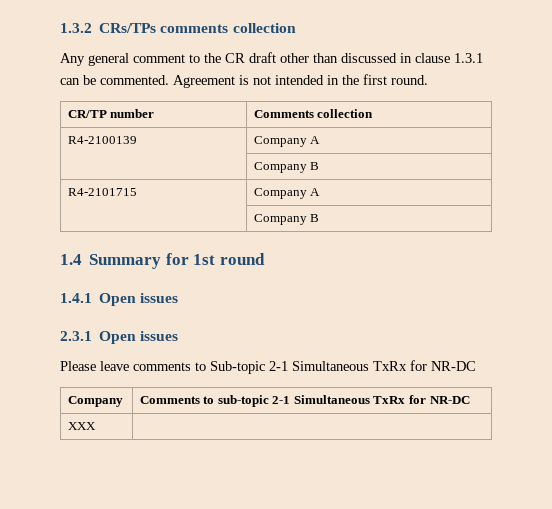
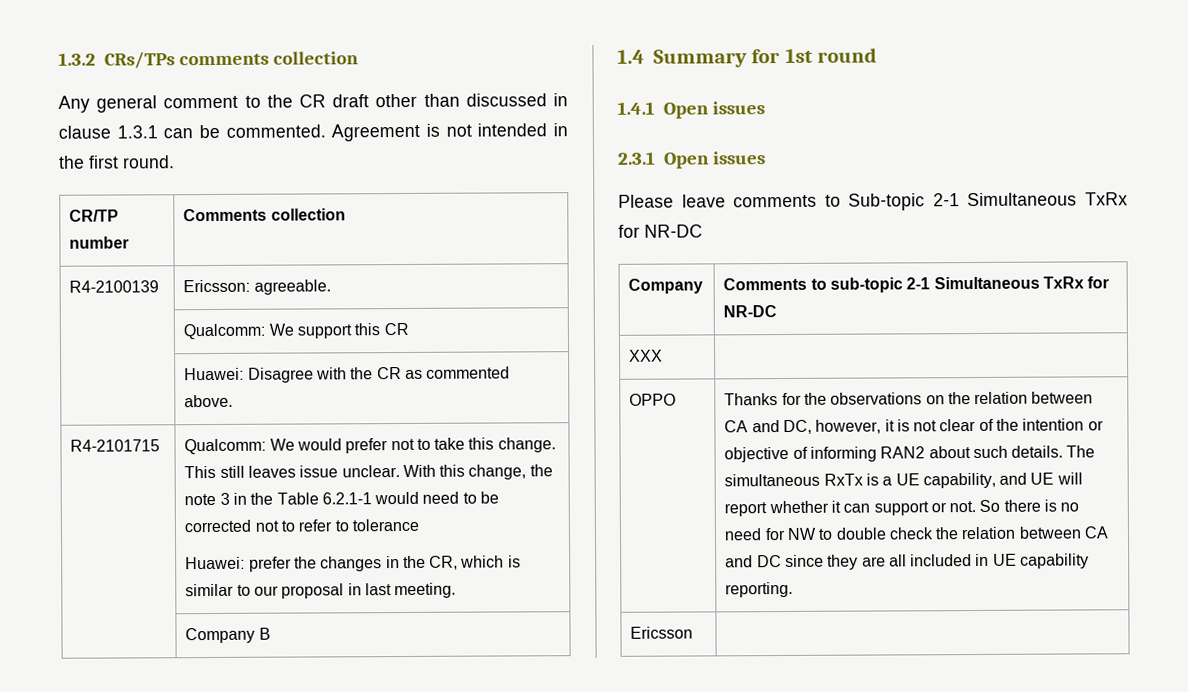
[253,136,321,147] [253,162,320,173] [67,188,137,196] [253,188,321,199] Company A // | Company B // R4-2101715 | Company A -> [183,279,331,295] [183,322,409,340] [184,366,511,383] [184,394,234,408] [70,439,161,452] [184,437,556,455] [184,464,553,480] [184,491,500,506] [184,518,419,533] [185,555,521,572] [185,582,457,599] Ericsson: agreeable. // | Qualcomm: We support this CR // | Huawei: Disagree with the CR as commented above. // R4-2101715 | Qualcomm: We would prefer not to take this change. This still leaves issue unclear. With this change, the note 3 in the Table 6.2.1-1 would need to be corrected not to refer to tolerance // Huawei: prefer the changes in the CR, which is similar to our proposal in last meeting.
(96, 426) none -> [629,393,677,406] [724,391,1094,406] [724,418,1104,435] [724,445,1096,463] [724,472,1083,489] [724,499,1080,517] [724,526,1110,541] [725,553,1090,570] [725,581,794,598] [630,626,694,639] // OPPO | Thanks for the observations on the relation between CA and DC, however, it is not clear of the intention or objective of informing RAN2 about such details. The simultaneous RxTx is a UE capability, and UE will report whether it can support or not. So there is no need for NW to double check the relation between CA and DC since they are all included in UE capability reporting. // Ericsson |

